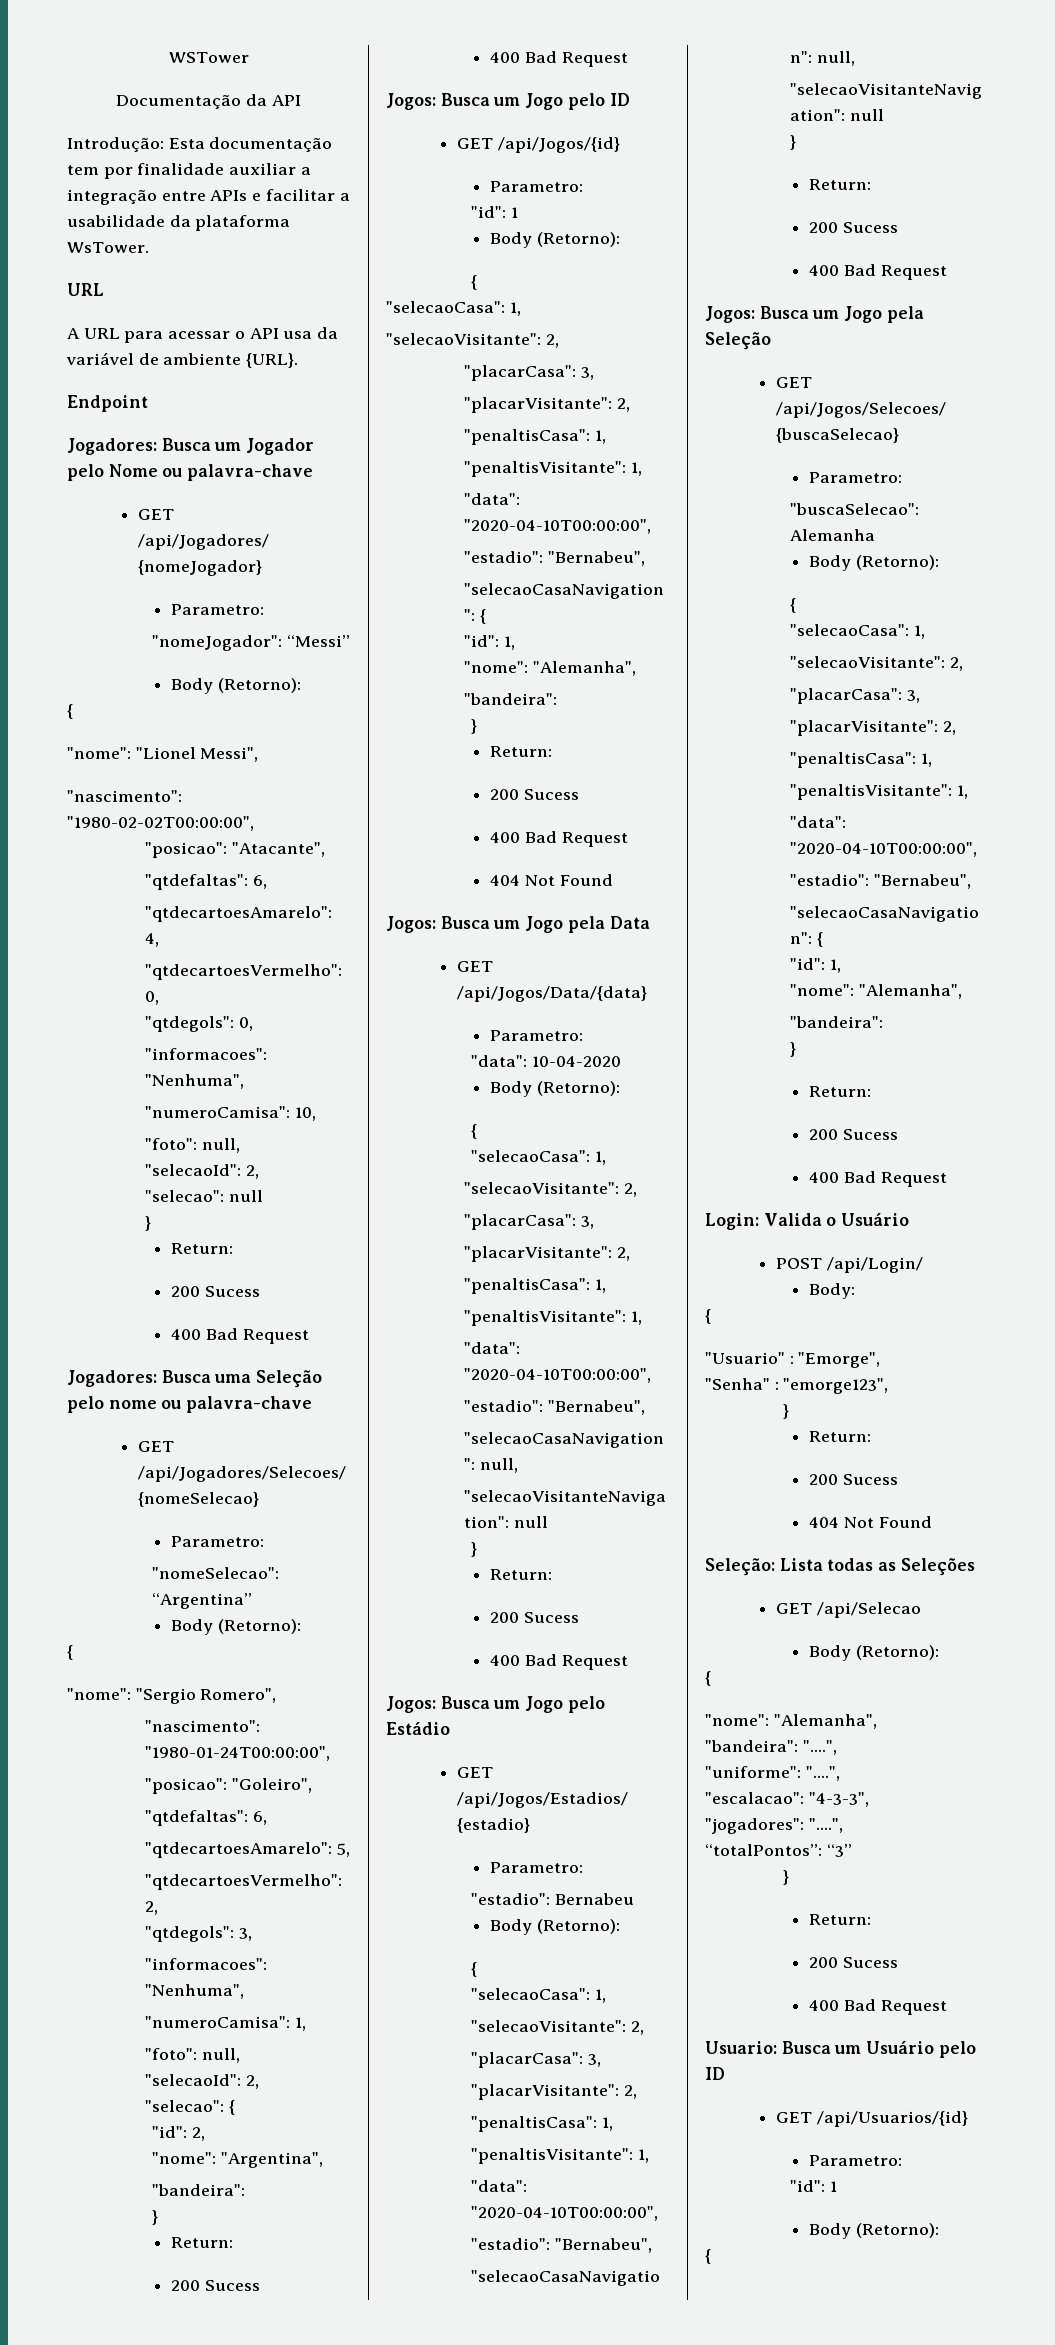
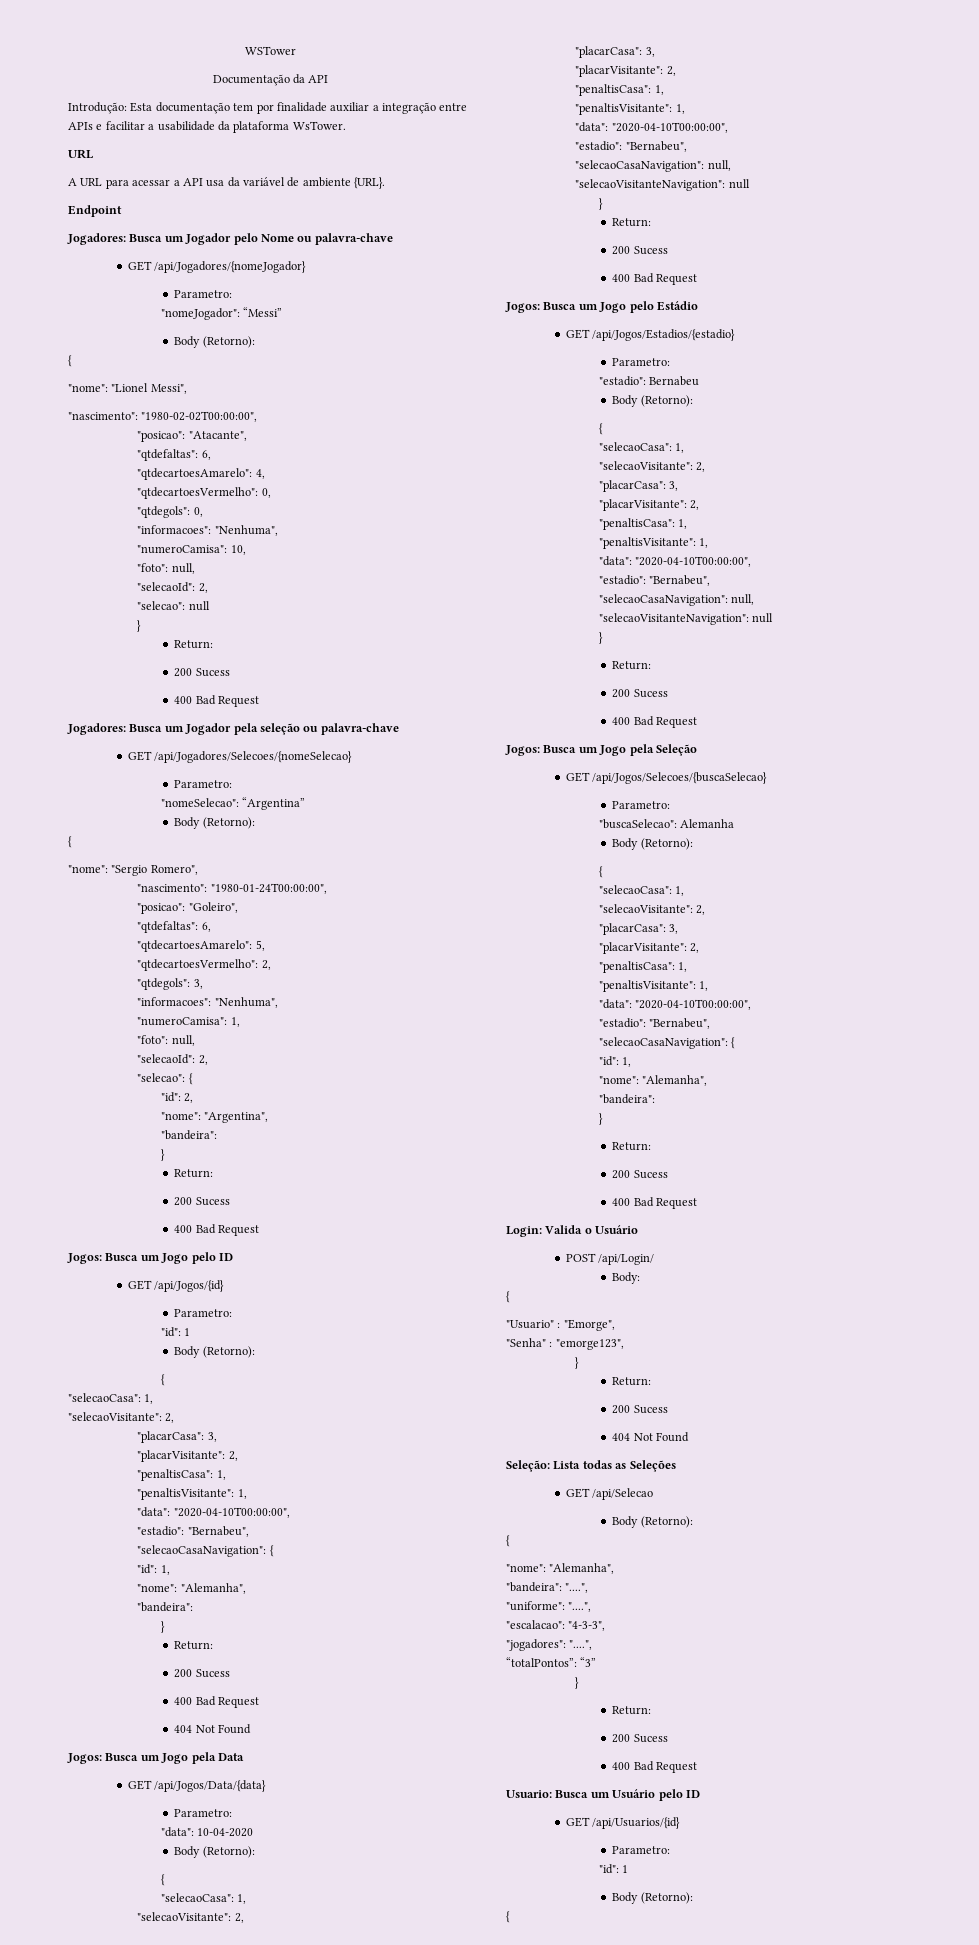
[234,331,245,339] o -> [173,180,180,186] a
[214,1370,323,1388] [67,1396,157,1413] uma Seleção pelo nome -> [164,723,300,735] um Jogador pela seleção

